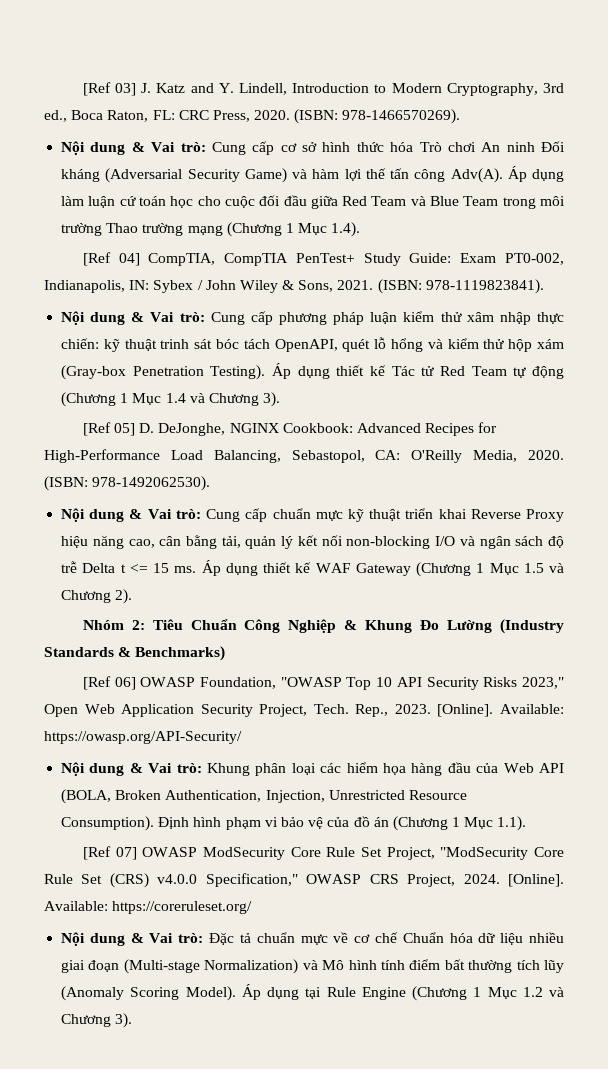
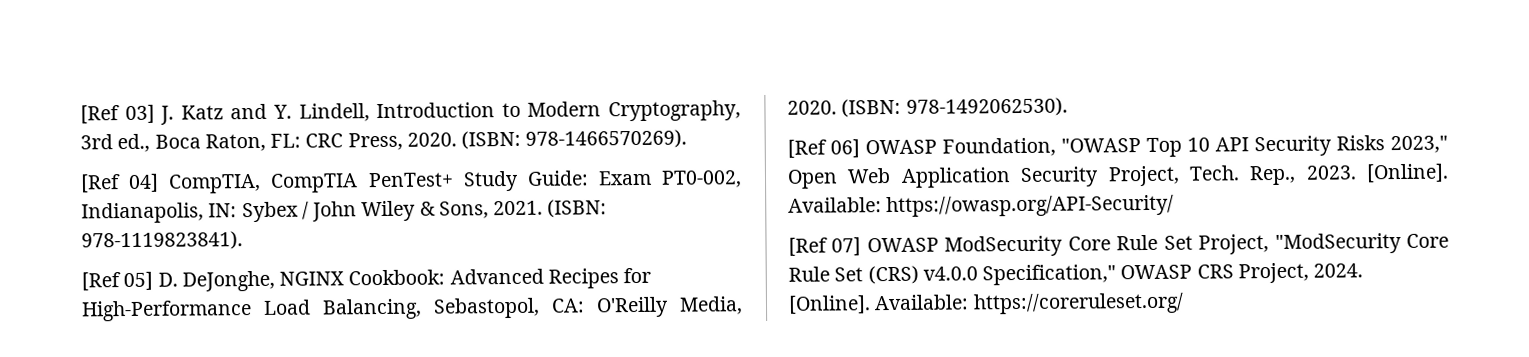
[61,141,565,155] [61,166,564,183] [61,195,565,209] [61,222,361,237] // Nội dung & Vai trò: Cung cấp cơ sở hình thức hóa Trò chơi An ninh Đối kháng (Adversarial Security Game) và hàm lợi thế tấn công Adv(A). Áp dụng làm luận cứ toán học cho cuộc đối đầu giữa Red Team và Blue Team trong môi trường Thao trường mạng (Chương 1 Mục 1.4). -> (688, 139) none
[61,311,565,325] [61,337,564,352] [61,363,565,380] [61,392,281,407] // Nội dung & Vai trò: Cung cấp phương pháp luận kiểm thử xâm nhập thực chiến: kỹ thuật trinh sát bóc tách OpenAPI, quét lỗ hổng và kiểm thử hộp xám (Gray-box Penetration Testing). Áp dụng thiết kế Tác tử Red Team tự động (Chương 1 Mục 1.4 và Chương 3). -> (243, 241) none
[61,508,564,522] [61,535,565,549] [61,560,564,577] [61,589,133,604] [82,619,565,634] [44,646,226,661] // Nội dung & Vai trò: Cung cấp chuẩn mực kỹ thuật triển khai Reverse Proxy hiệu năng cao, cân bằng tải, quản lý kết nối non-blocking I/O và ngân sách độ trễ Delta t <= 15 ms. Áp dụng thiết kế WAF Gateway (Chương 1 Mục 1.5 và Chương 2). // Nhóm 2: Tiêu Chuẩn Công Nghiệp & Khung Đo Lường (Industry Standards & Benchmarks) -> (1068, 107) none
[61,762,564,776] [61,789,467,804] [61,816,527,831] // Nội dung & Vai trò: Khung phân loại các hiểm họa hàng đầu của Web API (BOLA, Broken Authentication, Injection, Unrestricted Resource Consumption). Định hình phạm vi bảo vệ của đồ án (Chương 1 Mục 1.1). -> (1175, 206) none
[61,932,564,946] [61,959,565,974] [61,984,564,1001] [61,1013,133,1028] // Nội dung & Vai trò: Đặc tả chuẩn mực về cơ chế Chuẩn hóa dữ liệu nhiều giai đoạn (Multi-stage Normalization) và Mô hình tính điểm bất thường tích lũy (Anomaly Scoring Model). Áp dụng tại Rule Engine (Chương 1 Mục 1.2 và Chương 3). -> (1184, 303) none

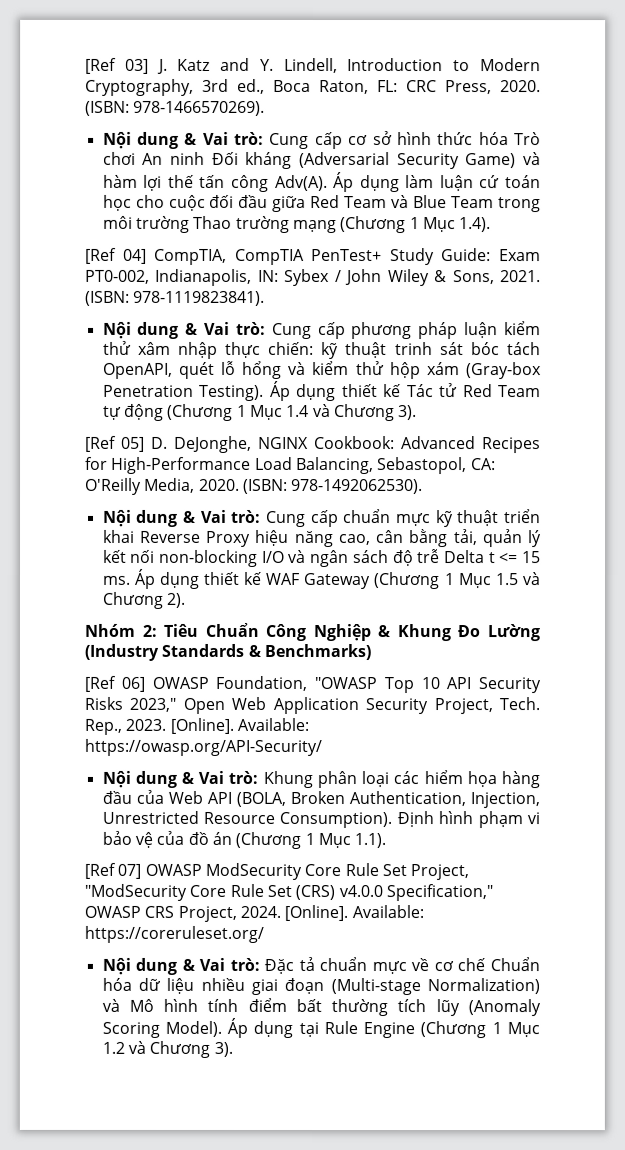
(688, 139) none -> [102,131,542,150] [102,151,541,170] [102,172,541,193] [102,194,541,213] [102,215,492,234] // Nội dung & Vai trò: Cung cấp cơ sở hình thức hóa Trò chơi An ninh Đối kháng (Adversarial Security Game) và hàm lợi thế tấn công Adv(A). Áp dụng làm luận cứ toán học cho cuộc đối đầu giữa Red Team và Blue Team trong môi trường Thao trường mạng (Chương 1 Mục 1.4).
(243, 241) none -> [102,321,541,340] [102,340,541,360] [102,360,542,380] [102,380,542,402] [102,403,418,422] // Nội dung & Vai trò: Cung cấp phương pháp luận kiểm thử xâm nhập thực chiến: kỹ thuật trinh sát bóc tách OpenAPI, quét lỗ hổng và kiểm thử hộp xám (Gray-box Penetration Testing). Áp dụng thiết kế Tác tử Red Team tự động (Chương 1 Mục 1.4 và Chương 3).
(1068, 107) none -> [102,509,542,528] [102,529,542,548] [102,549,541,568] [101,568,541,590] [101,591,185,609] [84,622,540,642] [84,643,371,661] // Nội dung & Vai trò: Cung cấp chuẩn mực kỹ thuật triển khai Reverse Proxy hiệu năng cao, cân bằng tải, quản lý kết nối non-blocking I/O và ngân sách độ trễ Delta t <= 15 ms. Áp dụng thiết kế WAF Gateway (Chương 1 Mục 1.5 và Chương 2). // Nhóm 2: Tiêu Chuẩn Công Nghiệp & Khung Đo Lường (Industry Standards & Benchmarks)
(1175, 206) none -> [101,770,540,789] [101,789,540,809] [101,810,540,829] [101,830,387,849] // Nội dung & Vai trò: Khung phân loại các hiểm họa hàng đầu của Web API (BOLA, Broken Authentication, Injection, Unrestricted Resource Consumption). Định hình phạm vi bảo vệ của đồ án (Chương 1 Mục 1.1).
(1184, 303) none -> [101,956,540,975] [101,977,540,996] [101,997,541,1017] [101,1017,540,1039] [101,1040,233,1058] // Nội dung & Vai trò: Đặc tả chuẩn mực về cơ chế Chuẩn hóa dữ liệu nhiều giai đoạn (Multi-stage Normalization) và Mô hình tính điểm bất thường tích lũy (Anomaly Scoring Model). Áp dụng tại Rule Engine (Chương 1 Mục 1.2 và Chương 3).

